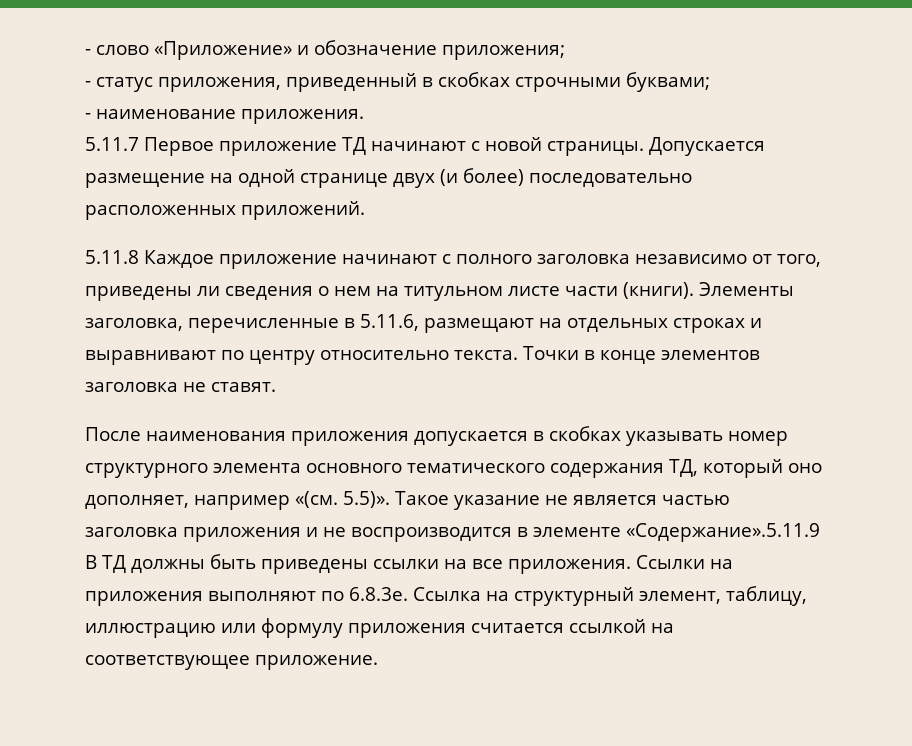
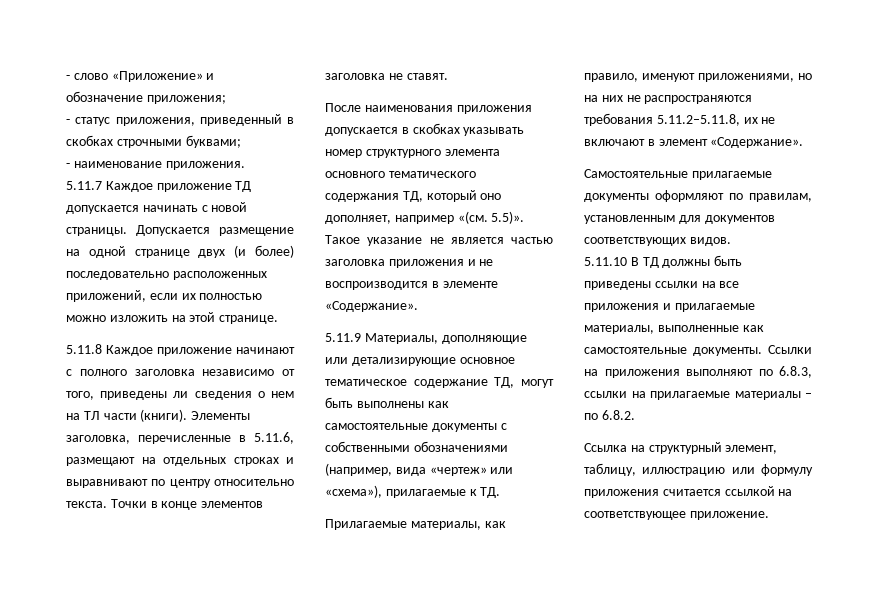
[144,137,214,156] Первое -> [105,181,153,192] Каждое
[371,141,466,151] начинают -> [66,205,198,214] допускается начинать
[241,201,365,220] приложений. -> [66,290,263,302] [66,312,279,324] приложений, если их полностью можно изложить на этой странице.
[404,286,560,301] титульном листе -> [83,411,100,420] ТЛ
[626,523,820,542] «Содержание».5.11.9 -> [325,301,418,312] [325,333,527,344] [325,357,515,366] [325,377,554,388] [325,397,449,408] [325,423,507,432] [325,441,508,452] [325,463,514,476] [325,485,501,498] [325,519,506,530] [584,73,812,82] [584,95,753,104] [584,113,776,126] [584,137,804,148] [584,169,772,180] [584,190,812,202] [584,215,775,224] [584,237,731,246] [584,257,627,266] «Содержание». // 5.11.9 Материалы, дополняющие или детализирующие основное тематическое содержание ТД, могут быть выполнены как самостоятельные документы с собственными обозначениями (например, вида «чертеж» или «схема»), прилагаемые к ТД. // Прилагаемые материалы, как правило, именуют приложениями, но на них не распространяются требования 5.11.2–5.11.8, их не включают в элемент «Содержание». // Самостоятельные прилагаемые документы оформляют по правилам, установленным для документов соответствующих видов. // 5.11.10
[508,559,631,574] приложения. -> [584,303,755,312] [584,325,764,334] [584,347,762,356] приложения и прилагаемые материалы, выполненные как самостоятельные документы.
[349,587,408,601] 6.8.3е. -> [779,366,812,378] [584,391,812,400] [584,410,635,420] 6.8.3, ссылки на прилагаемые материалы – по 6.8.2. //

